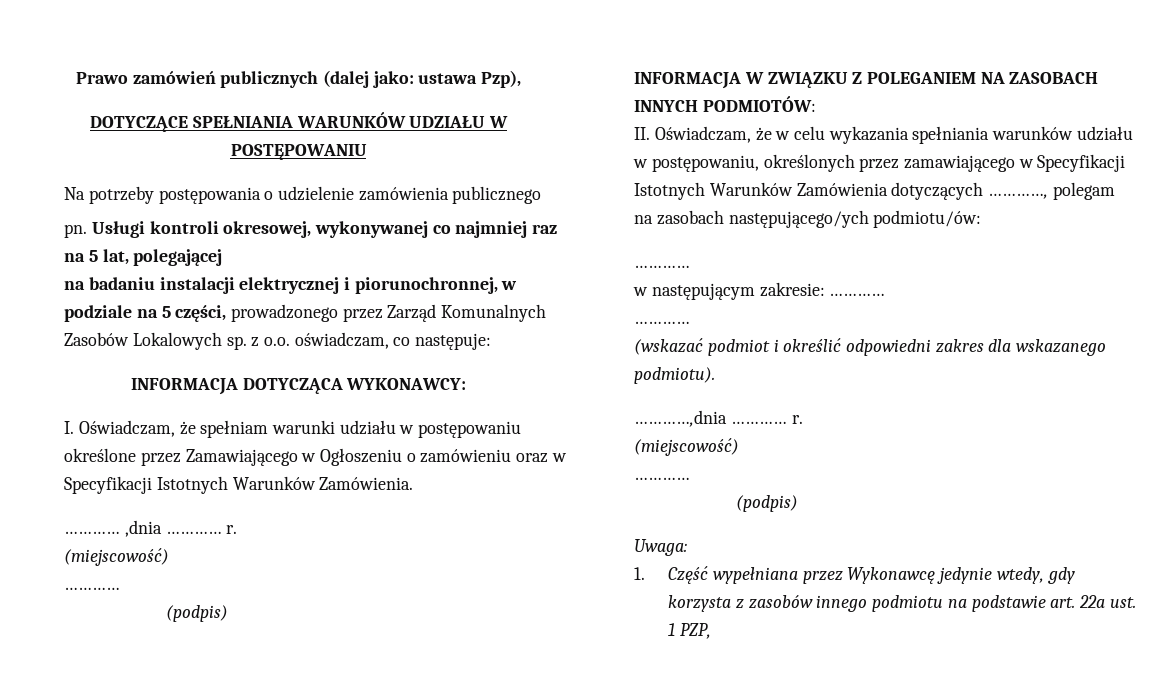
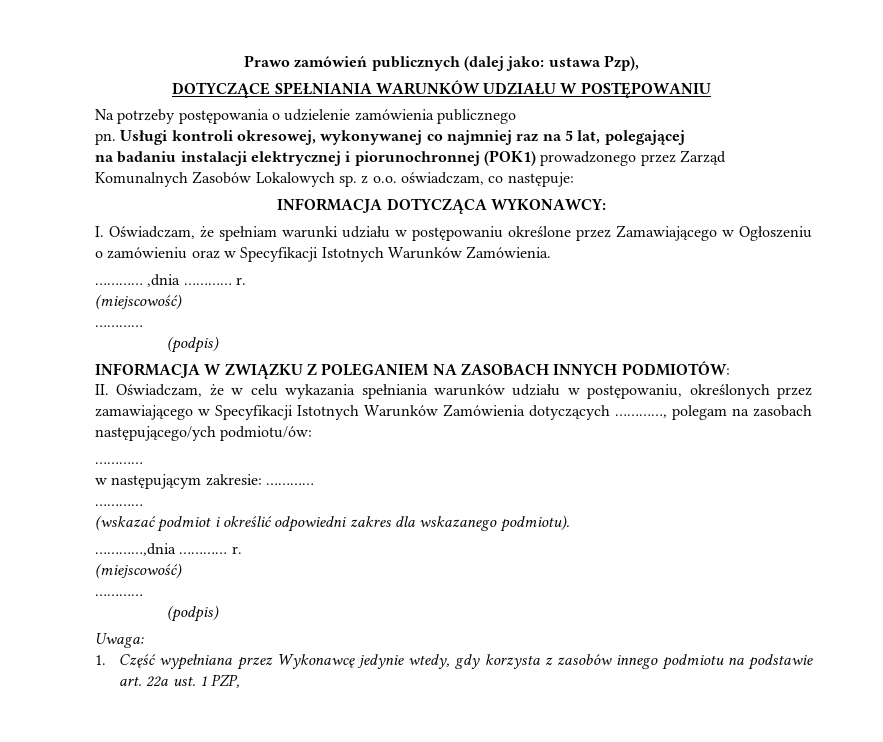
[354,277,518,294] [64,305,227,322] piorunochronnej, w podziale na 5 części, -> [354,150,536,166] piorunochronnej (POK1)

